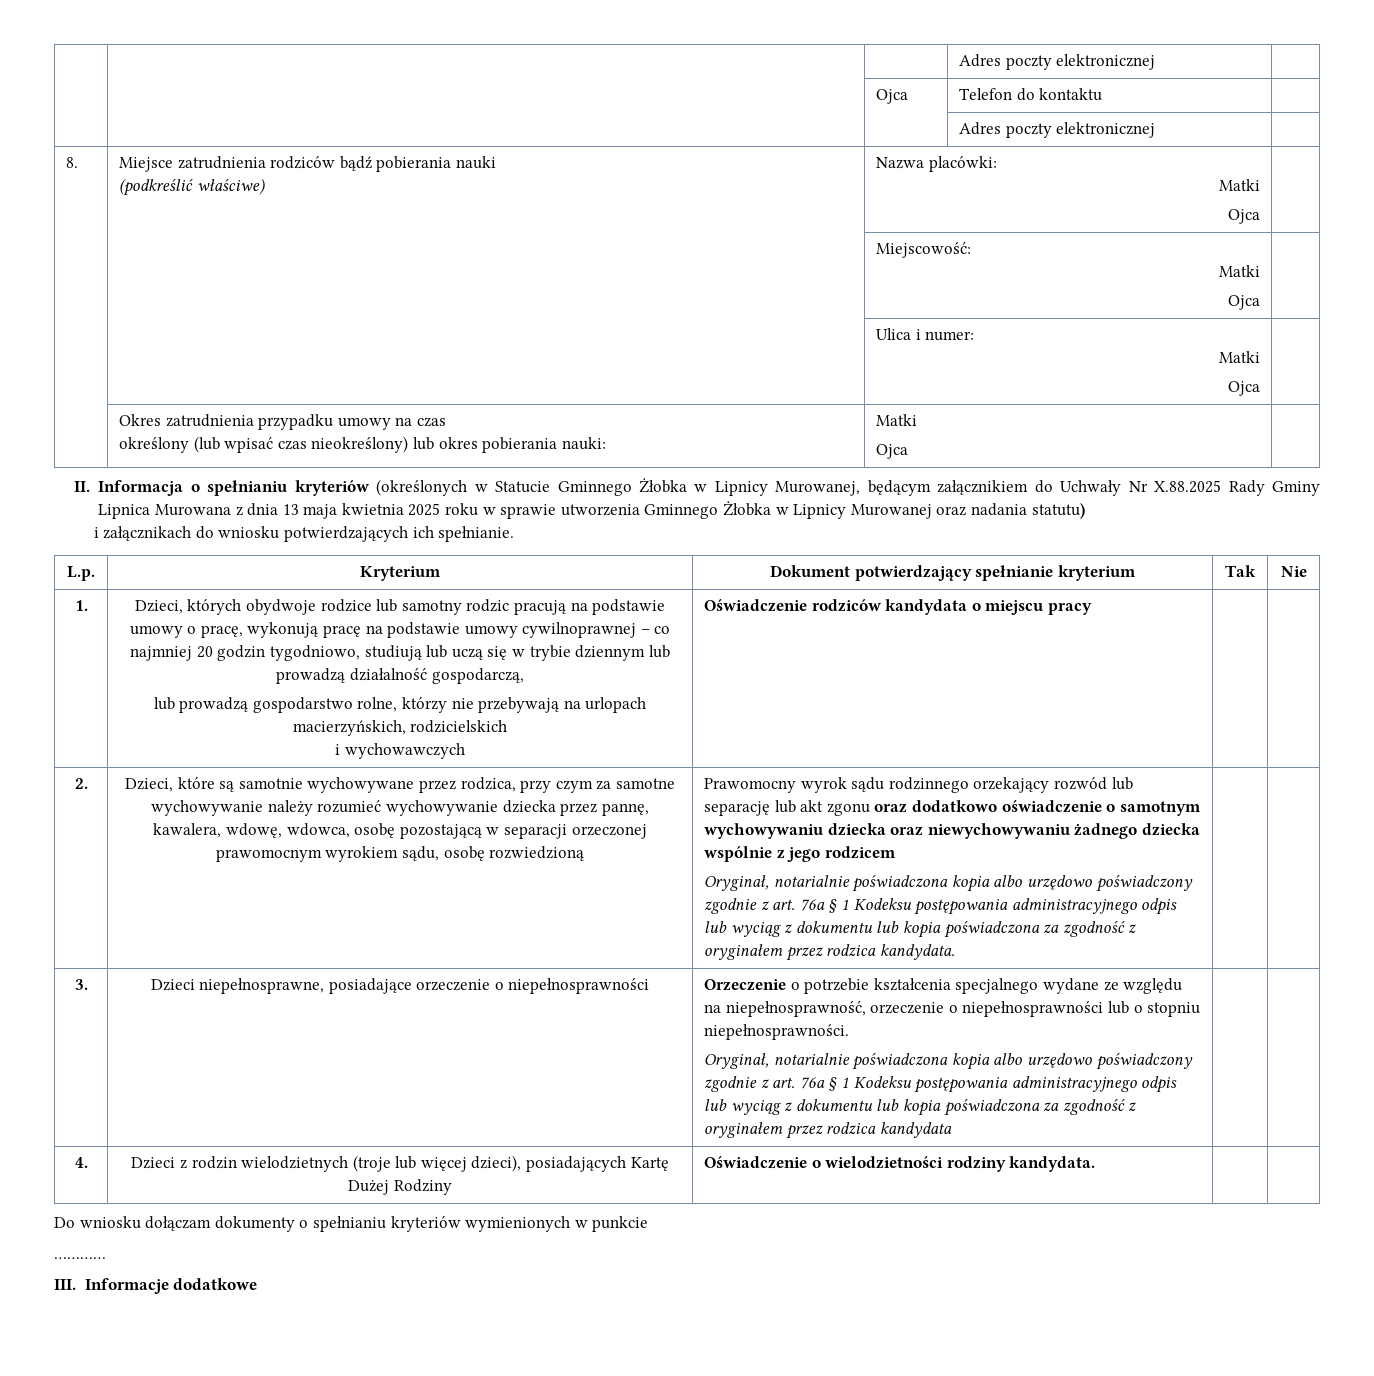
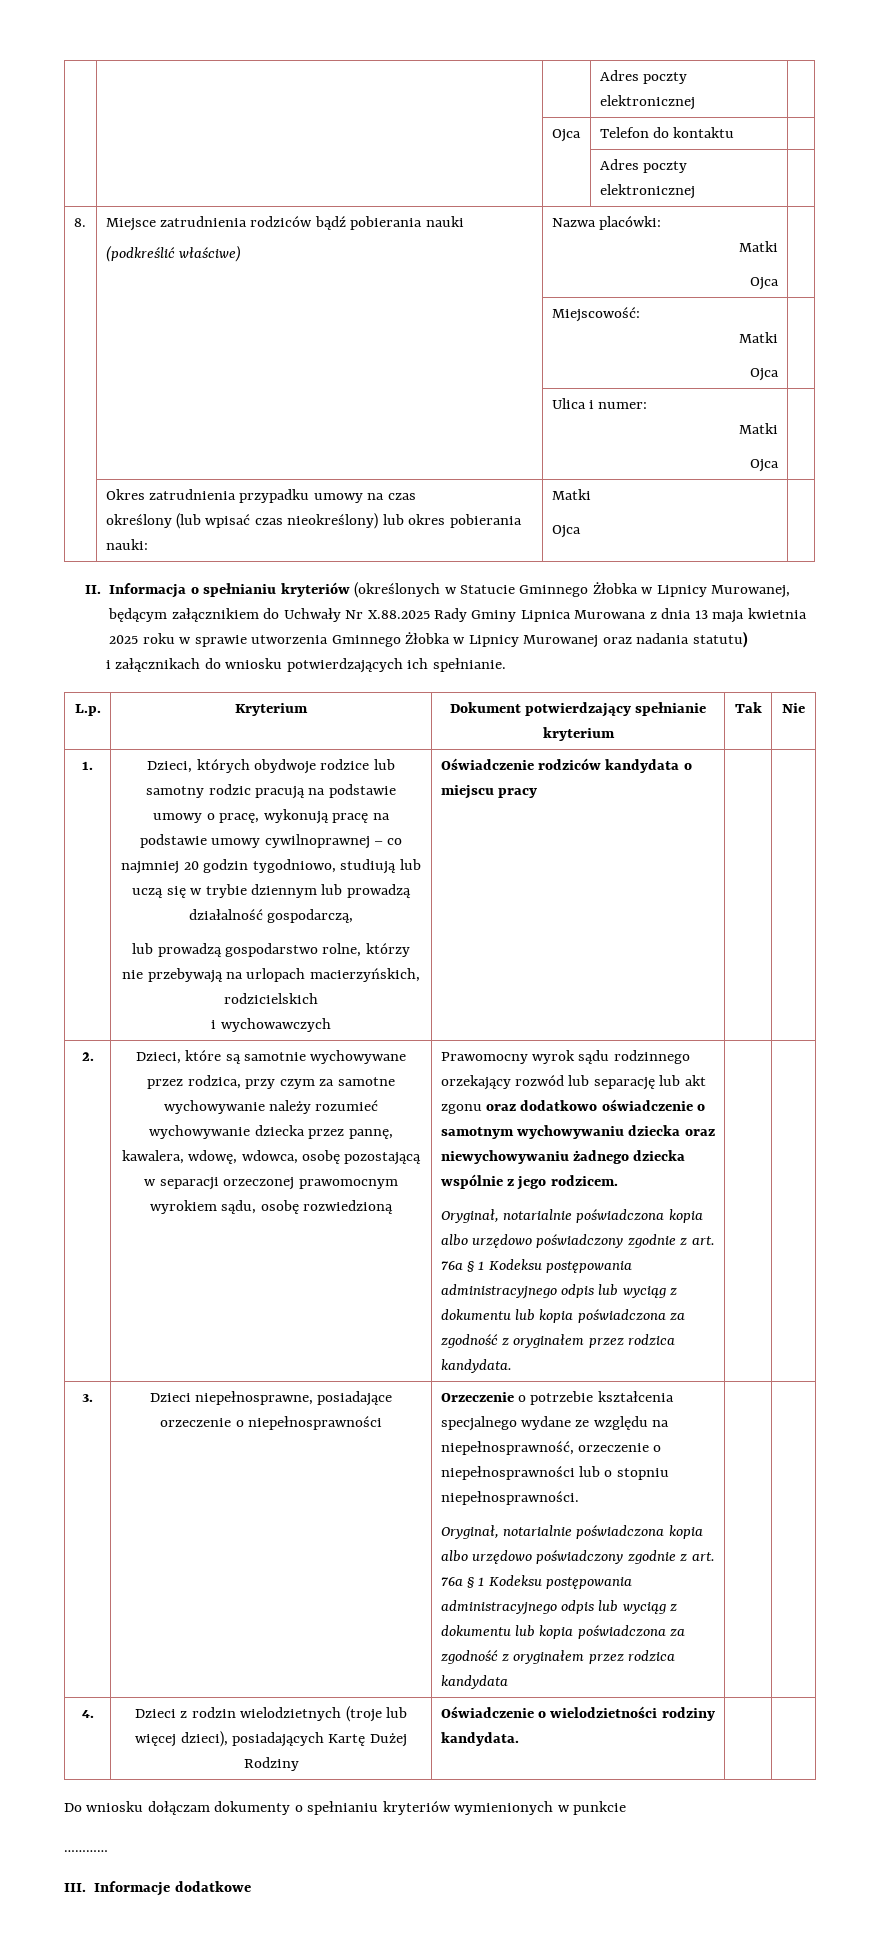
[824,846,896,859] rodzicem -> [550,1175,618,1186] rodzicem.

